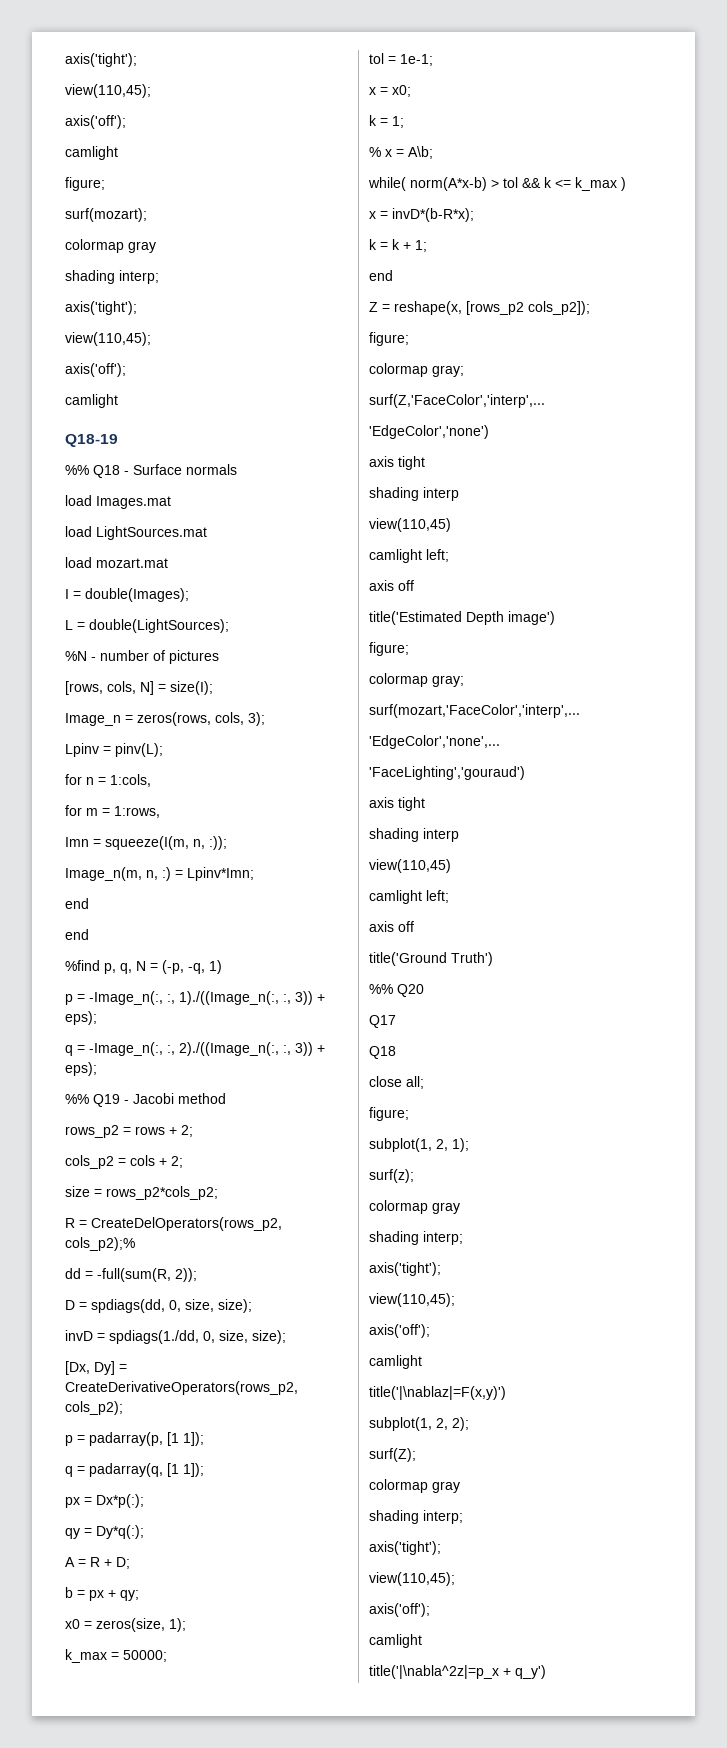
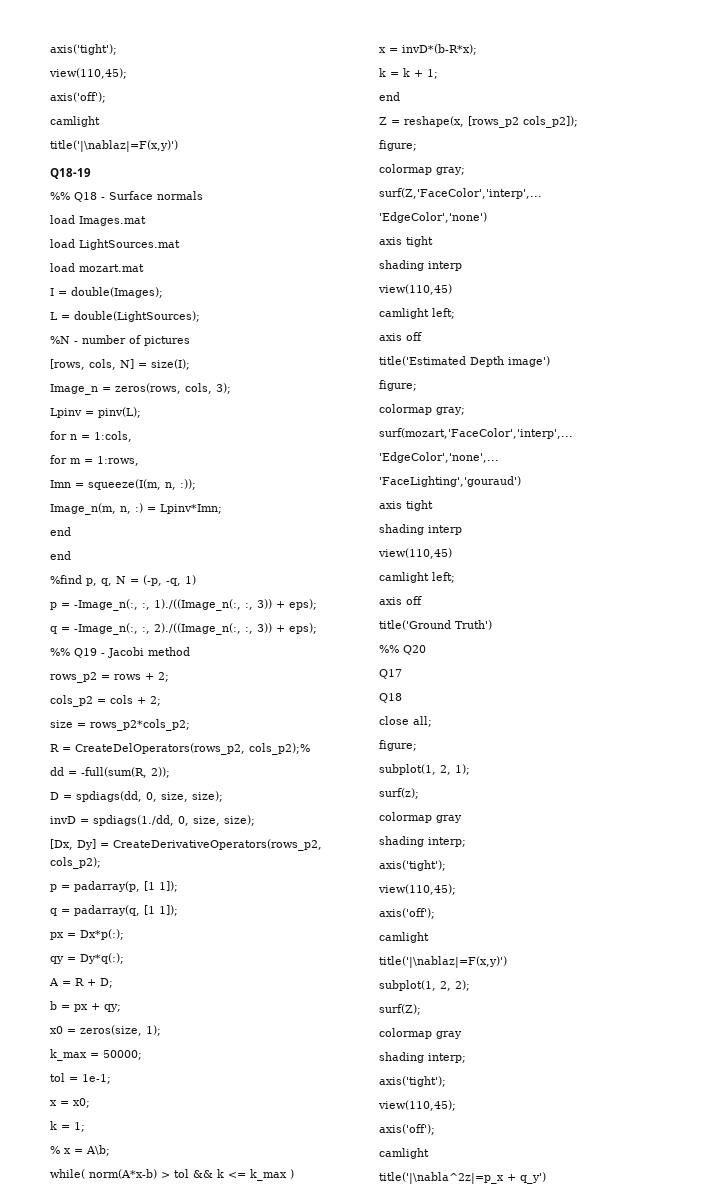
[65,53,137,67] [65,84,151,98] [65,115,126,129] [65,146,118,160] [65,177,105,191] [65,208,147,222] [65,239,156,253] [65,270,159,284] [65,301,137,315] [65,332,151,346] [65,363,126,377] [65,394,118,408] axis('tight'); // view(110,45); // axis('off'); // camlight // figure; // surf(mozart); // colormap gray // shading interp; // axis('tight'); // view(110,45); // axis('off'); // camlight -> [50,44,117,55] [49,68,127,79] [50,92,106,103] [50,116,100,127] [50,140,178,152] axis('tight'); // view(110,45); // axis('off'); // camlight // title('|\nablaz|=F(x,y)')

